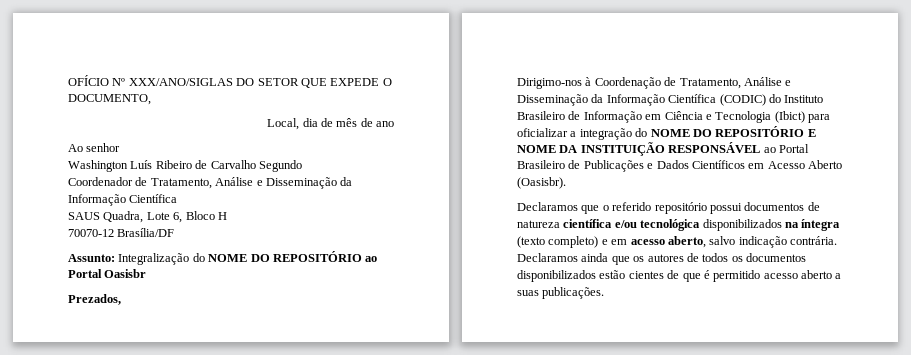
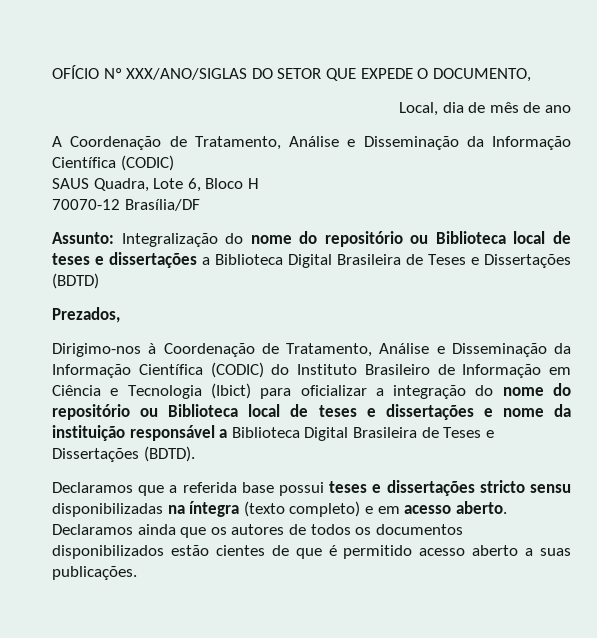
[68,143,121,152] [68,160,302,172] [68,177,353,189] [68,194,178,206] Ao senhor // Washington Luís Ribeiro de Carvalho Segundo // Coordenador de Tratamento, Análise e Disseminação da Informação Científica -> [52,136,571,150] [52,155,174,171] A Coordenação de Tratamento, Análise e Disseminação da Informação Científica (CODIC)
[208,251,378,262] [68,269,147,278] NOME DO REPOSITÓRIO ao Portal Oasisbr -> [250,231,571,247] [52,252,571,268] [52,273,99,289] nome do repositório ou Biblioteca local de teses e dissertações a Biblioteca Digital Brasileira de Teses e Dissertações (BDTD)
[650,126,816,137] [517,142,809,156] [517,160,842,172] [517,177,566,189] [517,202,820,214] [517,219,782,231] NOME DO REPOSITÓRIO E NOME DA INSTITUIÇÃO RESPONSÁVEL ao Portal Brasileiro de Publicações e Dados Científicos em Acesso Aberto (Oasisbr). // Declaramos que o referido repositório possui documentos de natureza científica e/ou tecnológica disponibilizados -> [502,383,571,396] [52,404,572,420] [52,425,494,441] [52,446,195,462] [52,480,571,496] [52,503,163,517] nome do repositório ou Biblioteca local de teses e dissertações e nome da instituição responsável a Biblioteca Digital Brasileira de Teses e Dissertações (BDTD). // Declaramos que a referida base possui teses e dissertações stricto sensu disponibilizadas
[667,236,837,248] aberto, salvo indicação contrária. -> [455,501,507,514] aberto.

